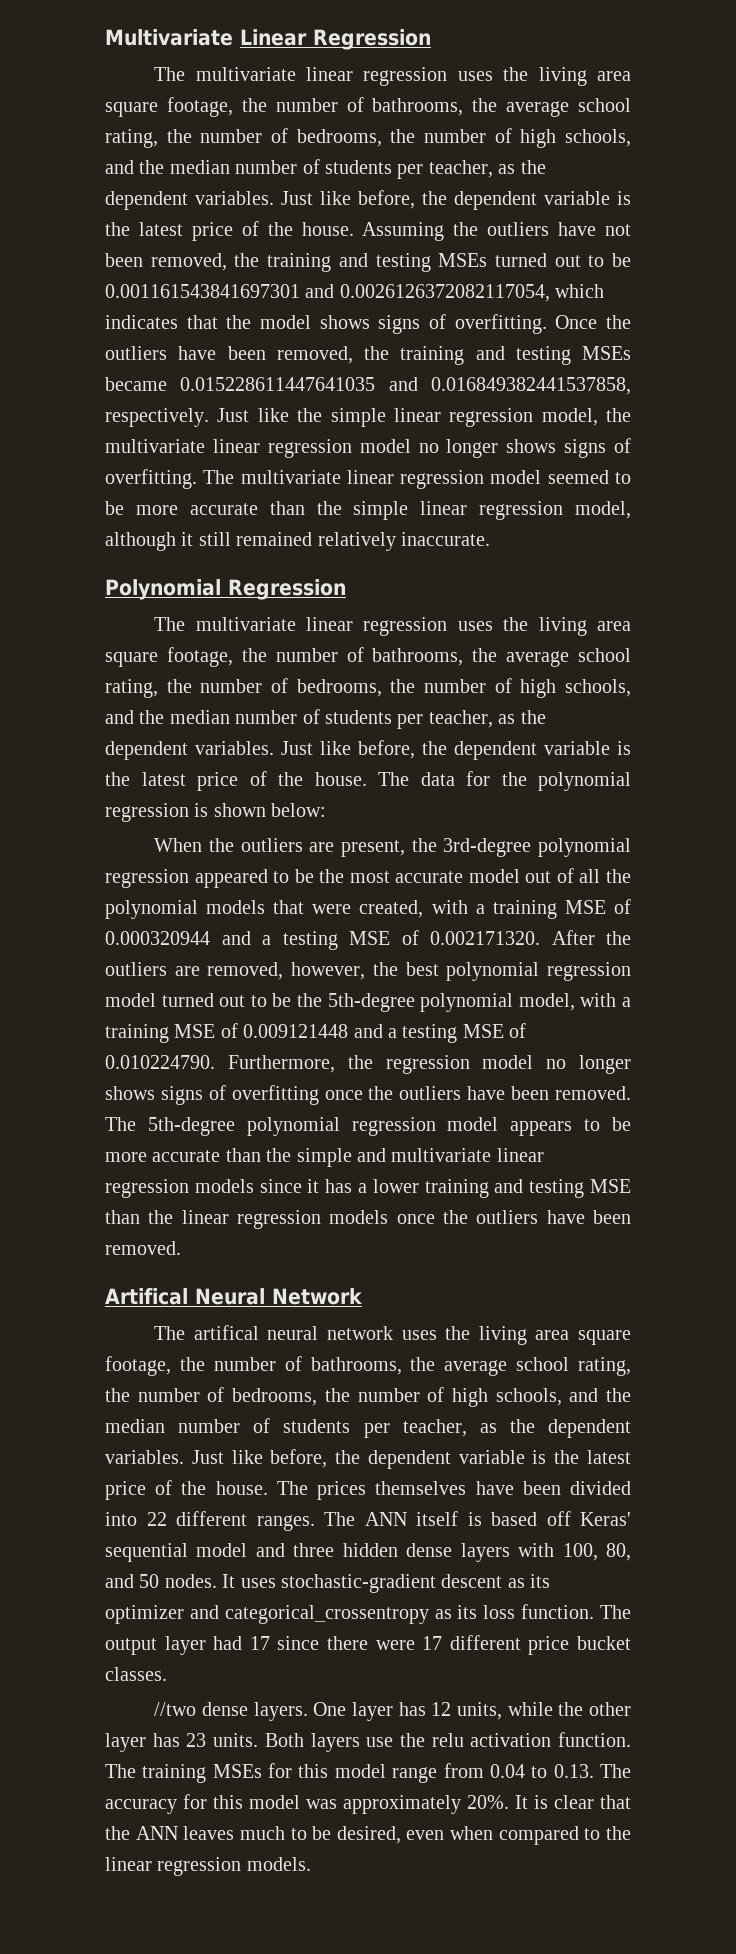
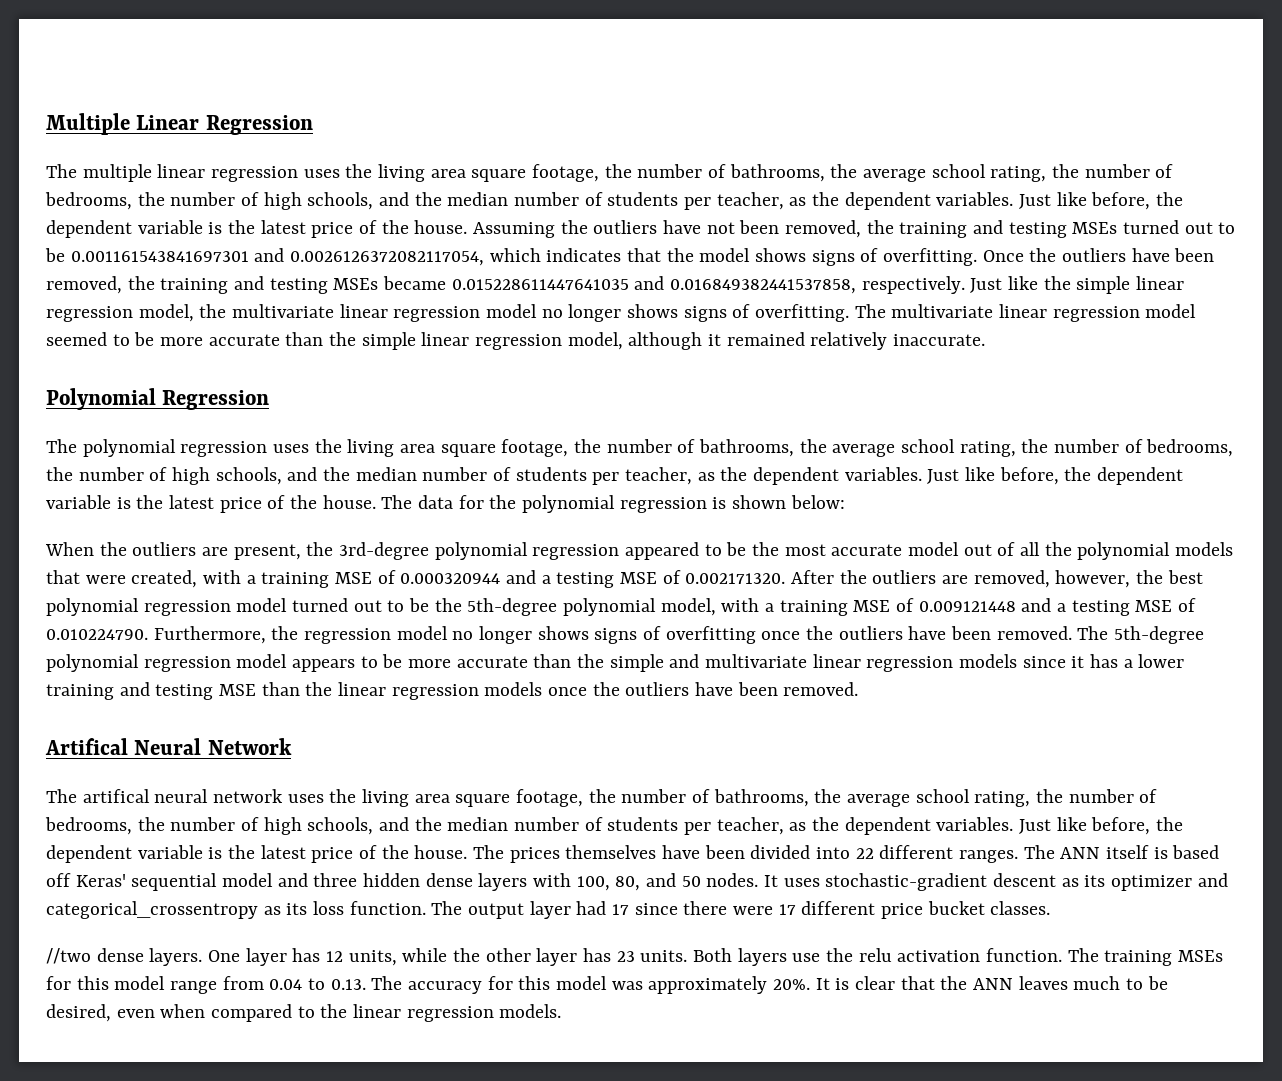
[105,29,233,46] Multivariate -> [46,113,130,135] Multiple
[195,67,296,81] multivariate -> [82,164,152,182] multiple
[198,532,231,546] still -> (722, 340) none
[195,617,354,631] multivariate linear -> [82,439,176,457] polynomial

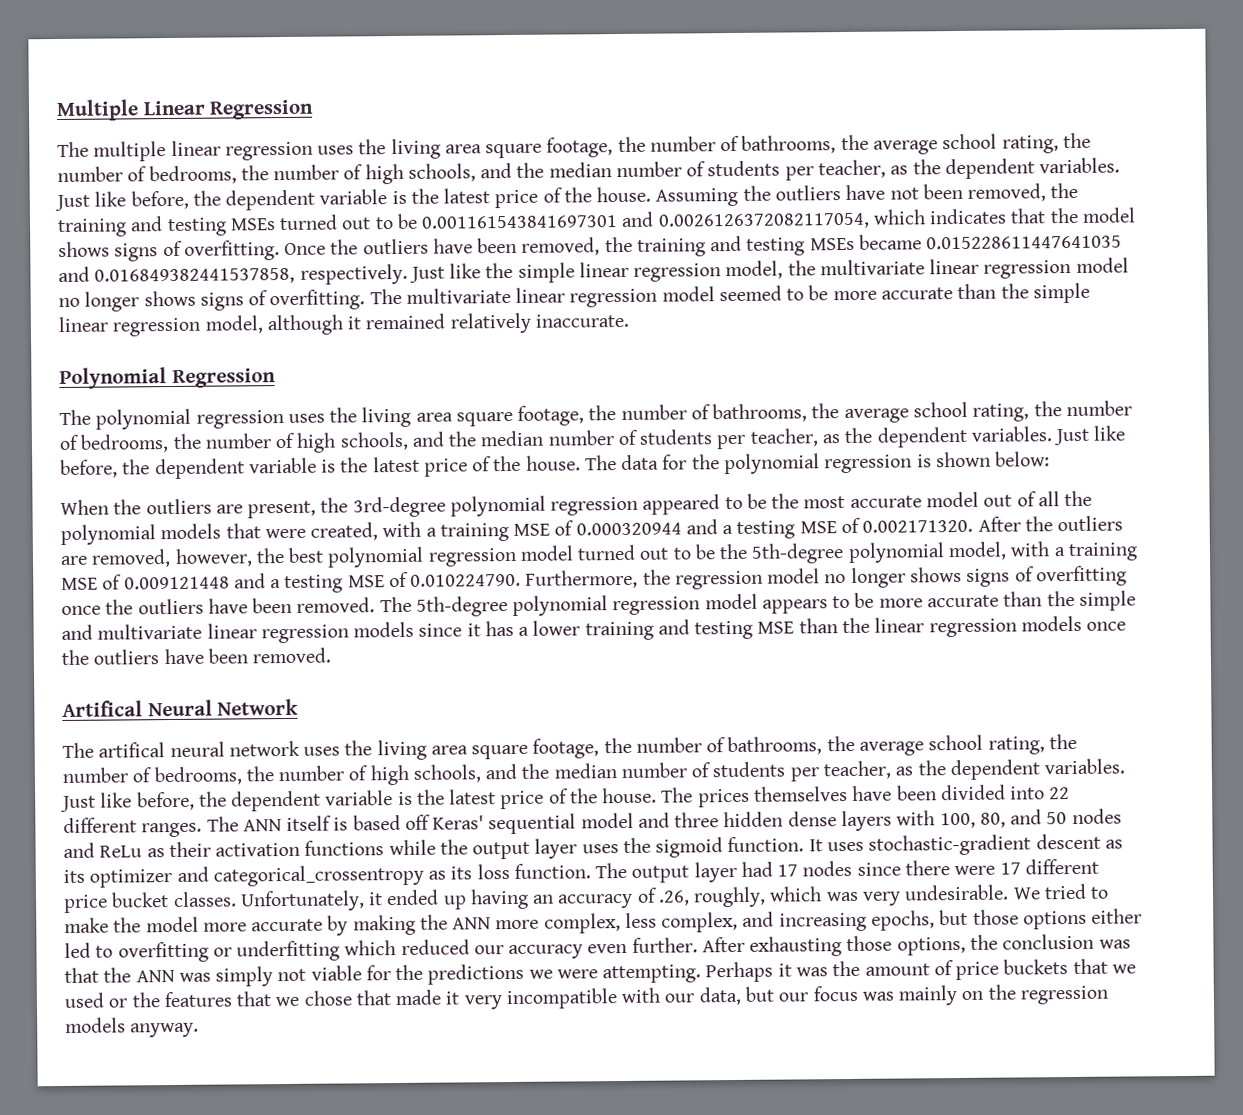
[706,873,759,887] nodes. -> [1071,808,1122,825] [63,836,805,860] nodes and ReLu as their activation functions while the output layer uses the sigmoid function.
(630, 909) none -> [802,860,853,877] nodes
[46,948,1224,966] [46,976,1168,994] [46,1004,562,1022] // //two dense layers. One layer has 12 units, while the other layer has 23 units. Both layers use the relu activation function. The training MSEs for this model range from 0.04 to 0.13. The accuracy for this model was approximately 20%. It is clear that the ANN leaves much to be desired, even when compared to the linear regression models. -> [239,883,1110,912] [64,908,1143,936] [64,933,1131,963] [64,958,1136,987] [64,984,1108,1010] [65,1017,200,1038] Unfortunately, it ended up having an accuracy of .26, roughly, which was very undesirable. We tried to make the model more accurate by making the ANN more complex, less complex, and increasing epochs, but those options either led to overfitting or underfitting which reduced our accuracy even further. After exhausting those options, the conclusion was that the ANN was simply not viable for the predictions we were attempting. Perhaps it was the amount of price buckets that we used or the features that we chose that made it very incompatible with our data, but our focus was mainly on the regression models anyway.

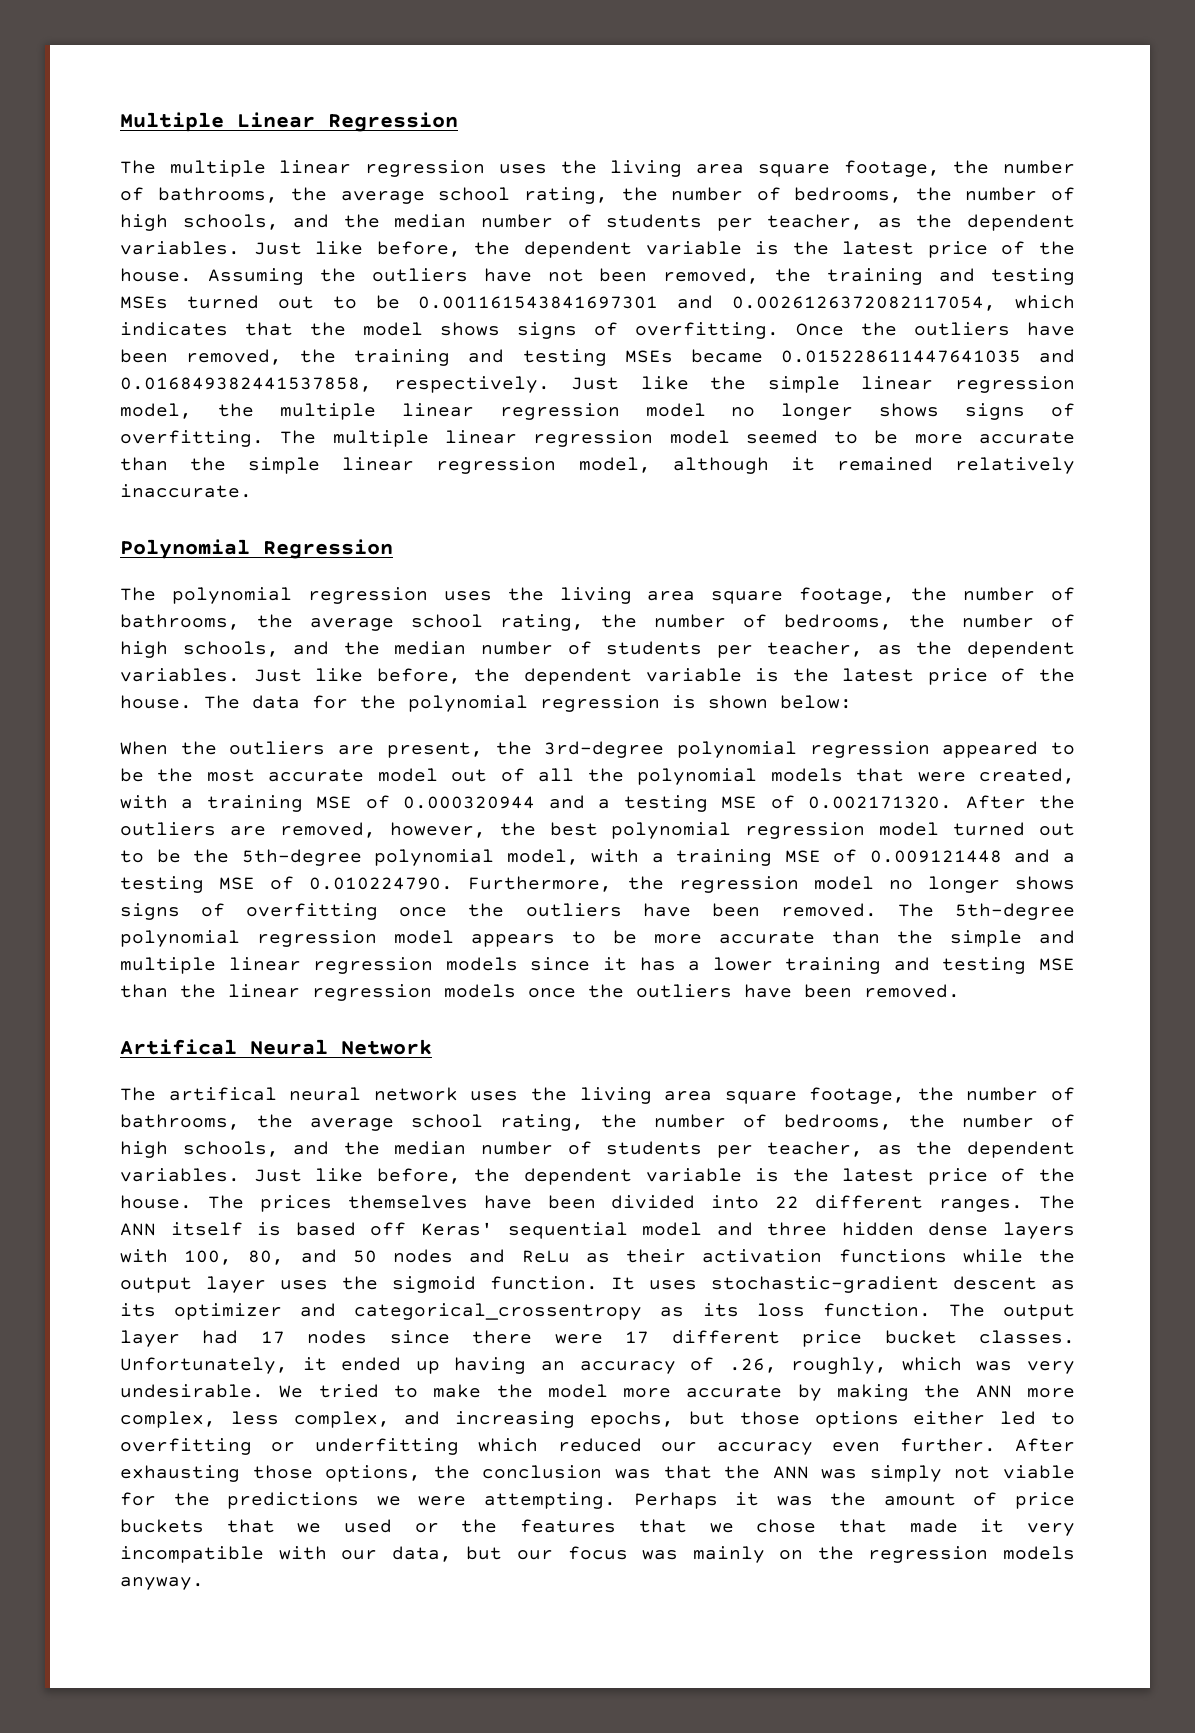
[819,259,925,276] multivariate -> [279,403,376,420] multiple
[405,287,511,304] multivariate -> [332,430,429,447] multiple
[97,623,203,640] multivariate -> [120,957,216,974] multiple

